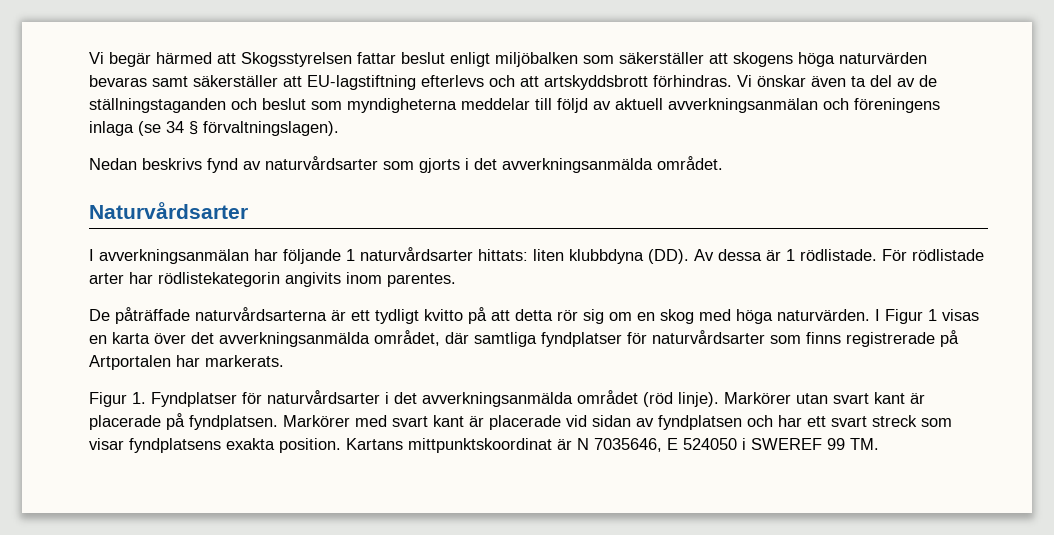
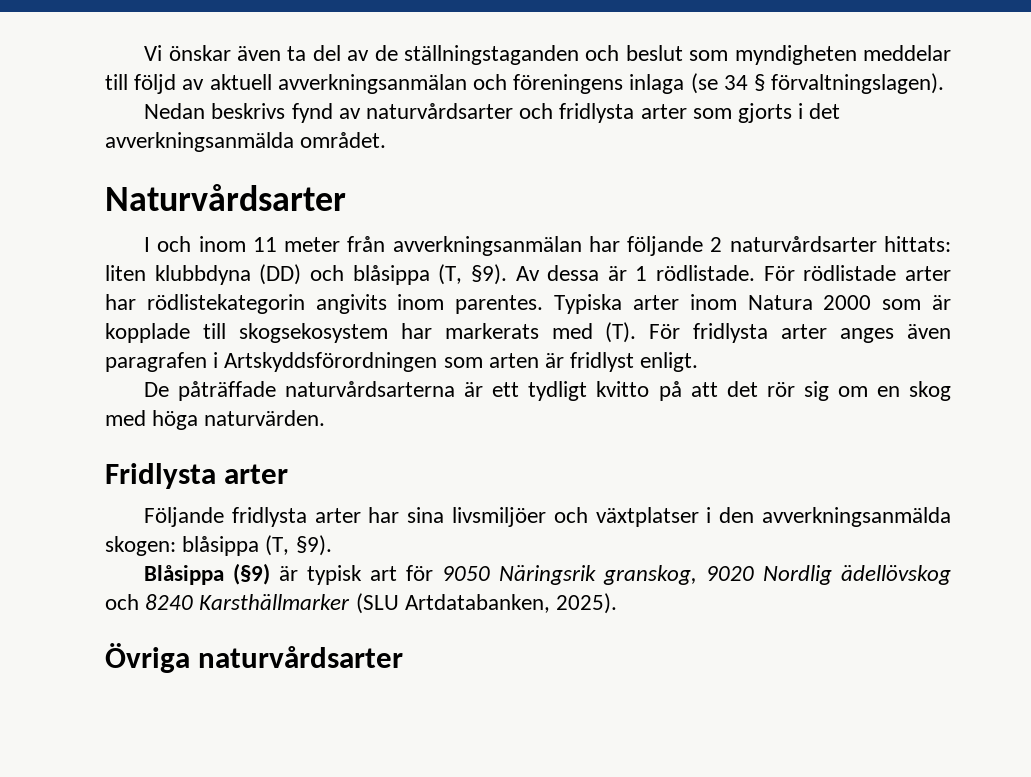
[89,52,927,67] [89,75,752,90] Vi begär härmed att Skogsstyrelsen fattar beslut enligt miljöbalken som säkerställer att skogens höga naturvärden bevaras samt säkerställer att EU-lagstiftning efterlevs och att artskyddsbrott förhindras. Vi -> [144,45,163,61] Vi
[347,98,457,113] myndigheterna -> [734,45,857,65] myndigheten
(378, 163) none -> [519,103,687,123] och fridlysta arter
(94, 255) none -> [157,236,386,252] och inom 11 meter från
[346,249,355,261] 1 -> [710,237,723,252] 2
[648,249,689,264] (DD). -> [259,264,507,285] (DD) och blåsippa (T, §9).
(456, 280) none -> [554,294,951,314] [105,322,951,343] [105,352,699,372] Typiska arter inom Natura 2000 som är kopplade till skogsekosystem har markerats med (T). För fridlysta arter anges även paragrafen i Artskyddsförordningen som arten är fridlyst enligt.
[515,309,553,321] detta -> [726,381,758,397] det
[875,309,979,324] [89,330,959,347] [89,355,284,370] [89,390,925,407] [89,413,952,430] [89,438,879,453] I Figur 1 visas en karta över det avverkningsanmälda området, där samtliga fyndplatser för naturvårdsarter som finns registrerade på Artportalen har markerats. // Figur 1. Fyndplatser för naturvårdsarter i det avverkningsanmälda området (röd linje). Markörer utan svart kant är placerade på fyndplatsen. Markörer med svart kant är placerade vid sidan av fyndplatsen och har ett svart streck som visar fyndplatsens exakta position. Kartans mittpunktskoordinat är N 7035646, E 524050 i SWEREF 99 TM. -> [105,463,289,489] [144,507,951,527] [105,535,332,556] [144,563,952,585] [105,593,618,614] [105,643,404,673] // Fridlysta arter // Följande fridlysta arter har sina livsmiljöer och växtplatser i den avverkningsanmälda skogen: blåsippa (T, §9). // Blåsippa (§9) är typisk art för 9050 Näringsrik granskog, 9020 Nordlig ädellövskog och 8240 Karsthällmarker (SLU Artdatabanken, 2025). // Övriga naturvårdsarter

